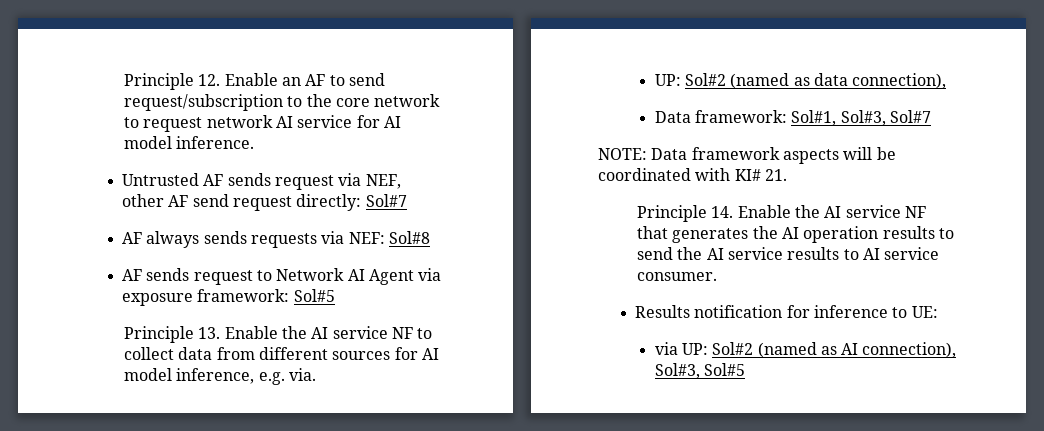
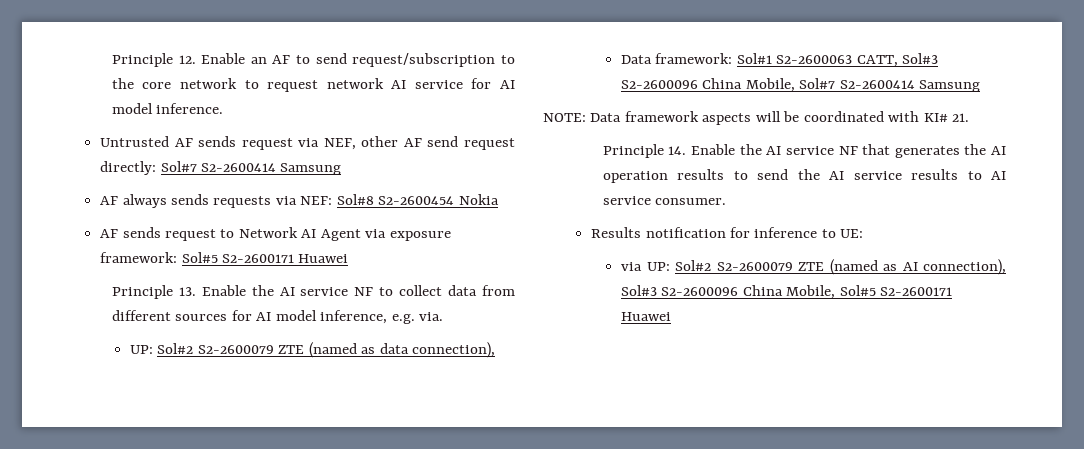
(407, 200) none -> [200,163,342,175] S2-2600414 Samsung
(430, 237) none -> [378,194,499,205] S2-2600454 Nokia
(335, 295) none -> [221,254,349,263] S2-2600171 Huawei
(726, 79) none -> [197,345,305,354] S2-2600079 ZTE
[791,110,931,126] Sol#1, Sol#3, Sol#7 -> [736,53,939,67] [620,78,981,92] Sol#1 S2-2600063 CATT, Sol#3 S2-2600096 China Mobile, Sol#7 S2-2600414 Samsung
(754, 348) none -> [716,262,824,271] S2-2600079 ZTE
[654,363,745,379] Sol#3, Sol#5 -> [620,285,953,299] [620,312,671,321] Sol#3 S2-2600096 China Mobile, Sol#5 S2-2600171 Huawei

